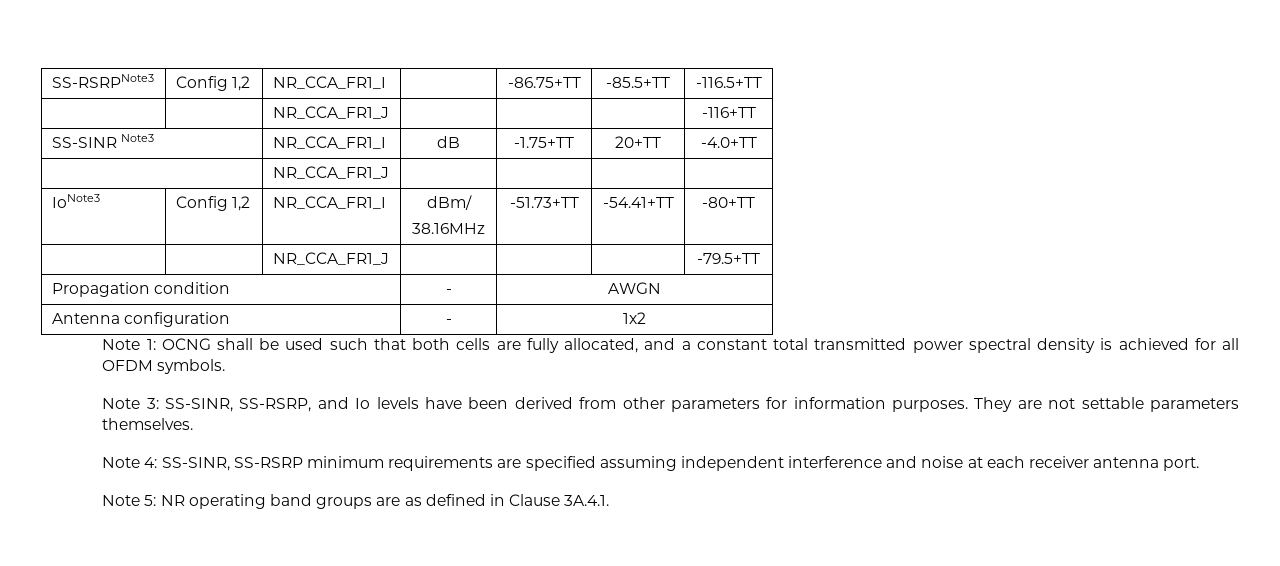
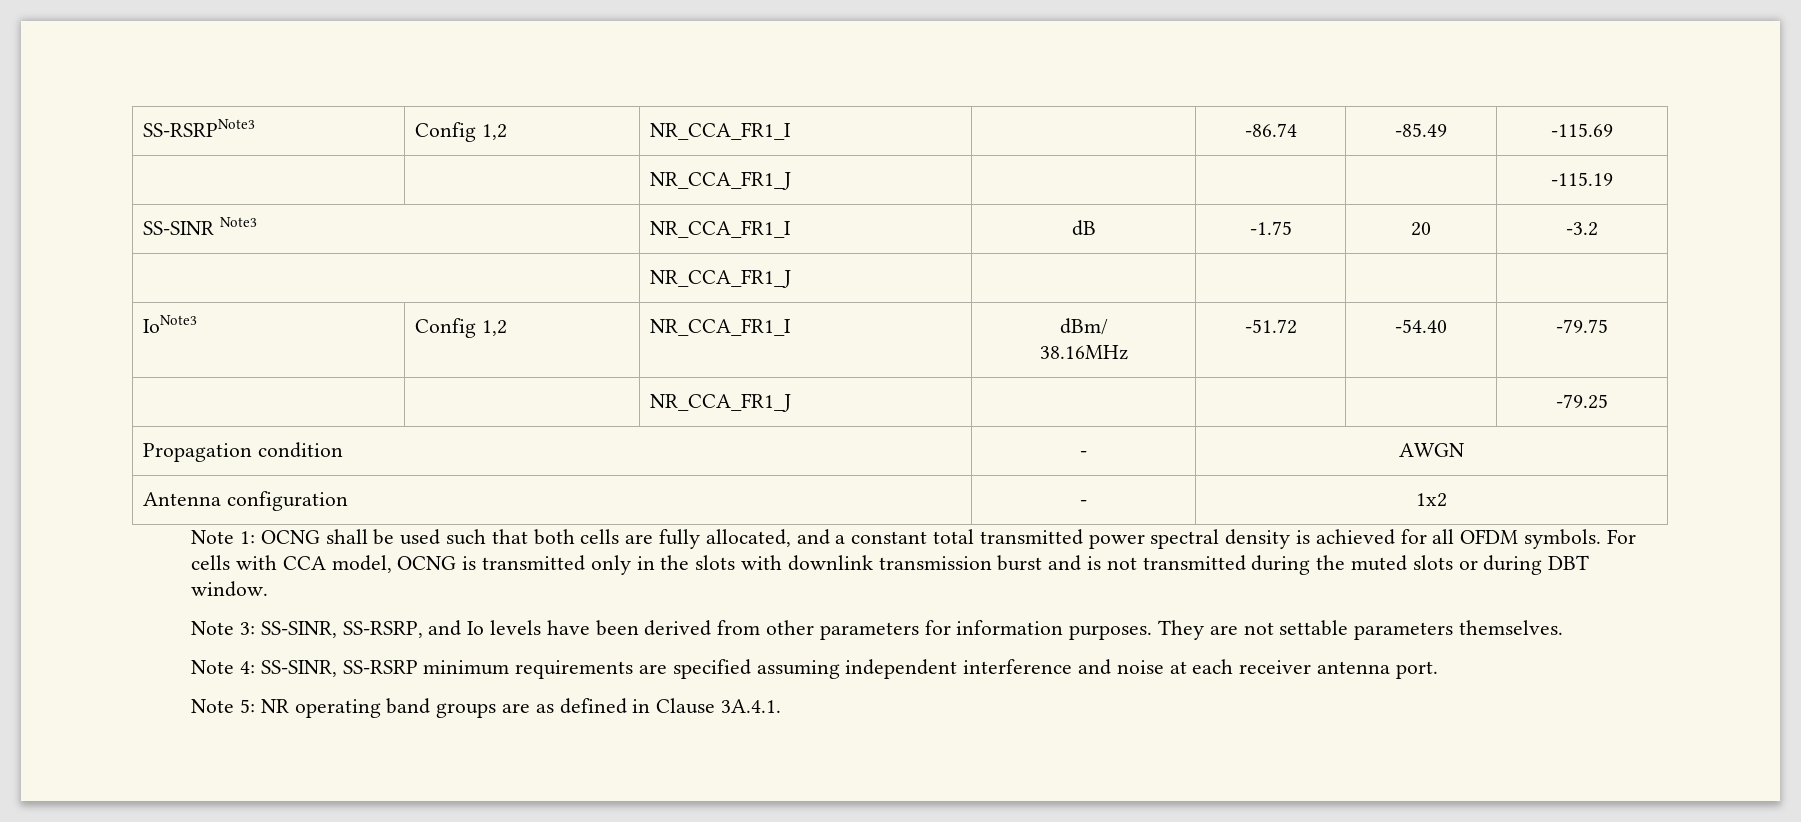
[507,77,581,88] [606,77,670,88] [695,77,762,88] [272,106,389,119] [701,107,756,118] -86.75+TT | -85.5+TT | -116.5+TT // | | NR_CCA_FR1_J | | | | -116+TT -> [1244,123,1297,137] [1395,123,1447,137] [1551,123,1613,137] [649,171,791,190] [1551,172,1613,186] -86.74 | -85.49 | -115.69 // | | NR_CCA_FR1_J | | | | -115.19
[514,137,574,148] [615,136,661,148] [700,137,757,148] -1.75+TT | 20+TT | -4.0+TT -> [1249,221,1292,235] [1411,222,1431,236] [1566,222,1598,236] -1.75 | 20 | -3.2
[509,197,579,208] [602,197,674,208] [702,197,755,208] [272,252,389,265] [697,253,760,264] -51.73+TT | -54.41+TT | -80+TT // | | NR_CCA_FR1_J | | | | -79.5+TT -> [1244,319,1297,334] [1395,319,1447,333] [1556,319,1608,333] [649,393,791,412] [1556,394,1608,409] -51.72 | -54.40 | -79.75 // | | NR_CCA_FR1_J | | | | -79.25
(226, 366) none -> [1606,529,1636,544] [191,555,1590,575] [191,581,269,597] For cells with CCA model, OCNG is transmitted only in the slots with downlink transmission burst and is not transmitted during the muted slots or during DBT window.

